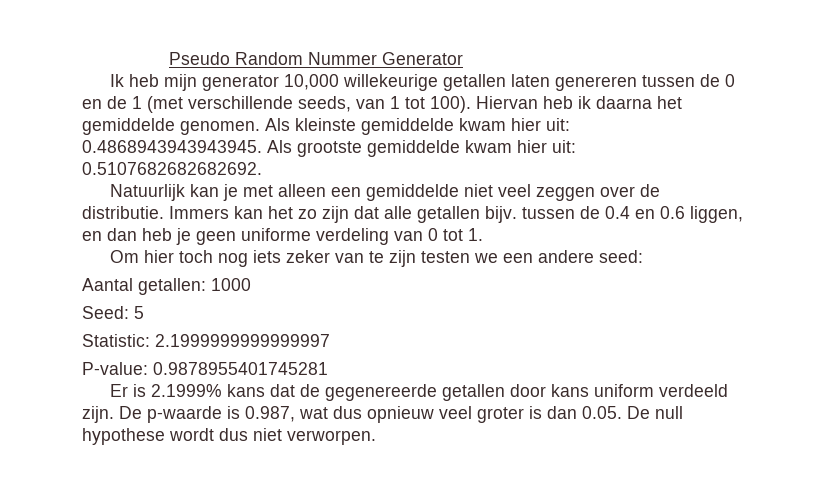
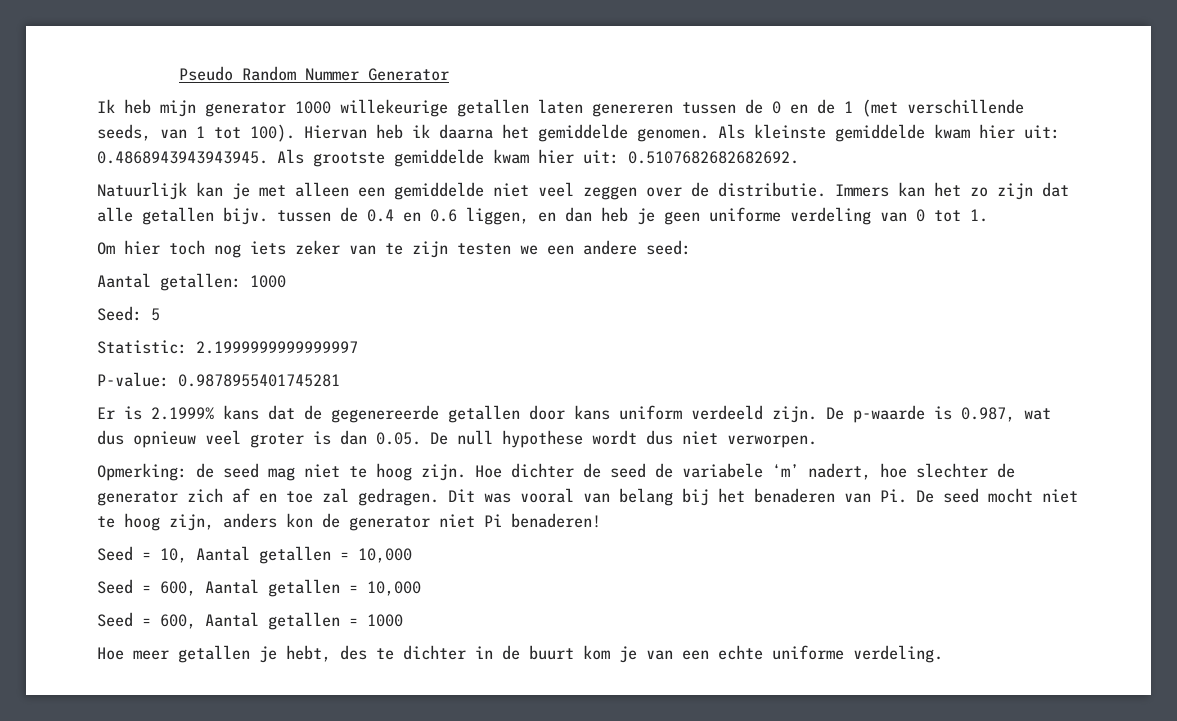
[283,74,339,90] 10,000 -> [295,101,331,114] 1000
(376, 437) none -> [97,463,1015,481] [97,488,1078,506] [97,513,601,531] [97,546,412,564] [97,579,421,597] [97,612,403,630] [97,645,943,663] // Opmerking: de seed mag niet te hoog zijn. Hoe dichter de seed de variabele ‘m’ nadert, hoe slechter de generator zich af en toe zal gedragen. Dit was vooral van belang bij het benaderen van Pi. De seed mocht niet te hoog zijn, anders kon de generator niet Pi benaderen! // Seed = 10, Aantal getallen = 10,000 // Seed = 600, Aantal getallen = 10,000 // Seed = 600, Aantal getallen = 1000 // Hoe meer getallen je hebt, des te dichter in de buurt kom je van een echte uniforme verdeling.

